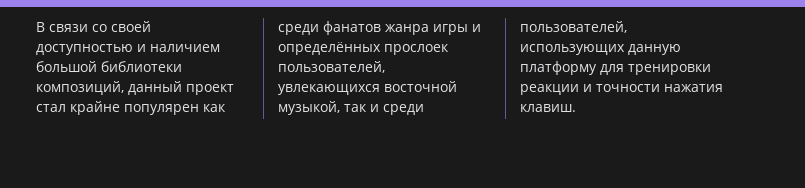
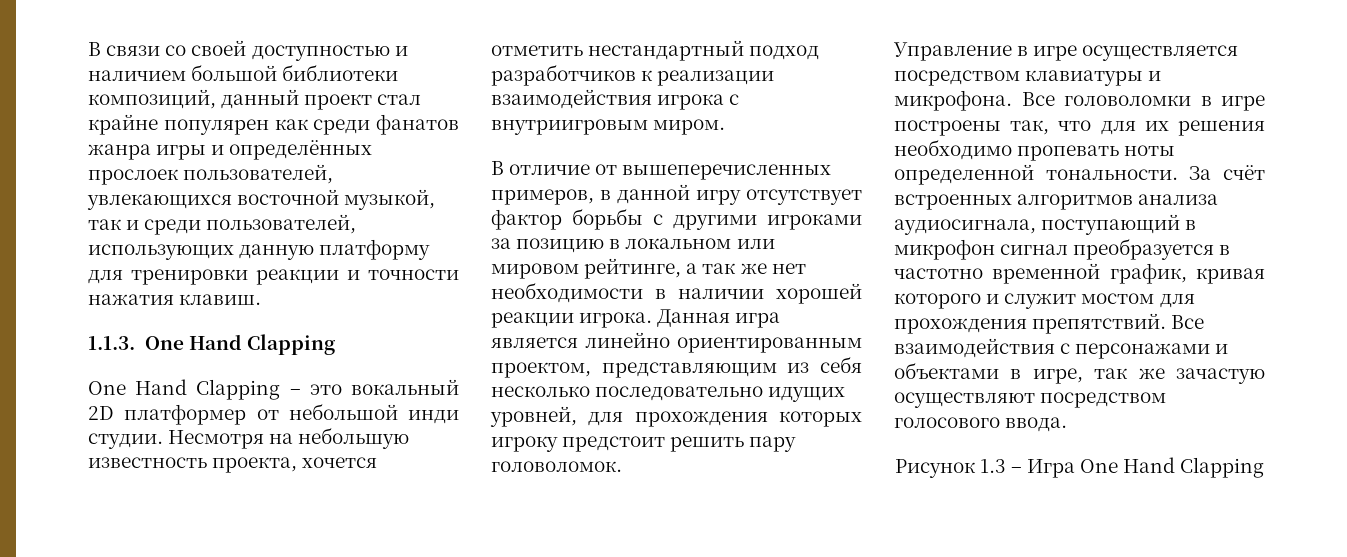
(576, 108) none -> [88,334,335,355] [88,379,460,400] [88,403,459,425] [88,427,410,449] [88,457,378,473] [491,40,820,61] [491,64,775,86] [491,89,740,110] [491,119,726,135] [491,161,832,180] [491,184,862,205] [491,208,862,230] [491,238,775,253] [491,258,806,279] [491,282,862,304] [491,309,781,328] [491,332,862,353] [491,356,862,378] [491,386,846,402] [490,406,862,427] [491,436,797,452] [491,461,622,472] [893,42,1239,61] [894,70,1162,86] [894,90,1265,111] [894,120,1265,136] [894,139,1176,161] [894,164,1265,185] [894,194,1219,210] [894,214,1197,235] [894,238,1231,260] [894,263,1265,284] [894,293,1195,309] [894,313,1205,334] [894,338,1229,359] [894,362,1265,384] [894,392,1167,408] [894,417,1068,432] [894,457,1265,478] // 1.1.3. One Hand Clapping // One Hand Clapping – это вокальный 2D платформер от небольшой инди студии. Несмотря на небольшую известность проекта, хочется отметить нестандартный подход разработчиков к реализации взаимодействия игрока с внутриигровым миром. // В отличие от вышеперечисленных примеров, в данной игру отсутствует фактор борьбы с другими игроками за позицию в локальном или мировом рейтинге, а так же нет необходимости в наличии хорошей реакции игрока. Данная игра является линейно ориентированным проектом, представляющим из себя несколько последовательно идущих уровней, для прохождения которых игроку предстоит решить пару головоломок. // Управление в игре осуществляется посредством клавиатуры и микрофона. Все головоломки в игре построены так, что для их решения необходимо пропевать ноты определенной тональности. За счёт встроенных алгоритмов анализа аудиосигнала, поступающий в микрофон сигнал преобразуется в частотно временной график, кривая которого и служит мостом для прохождения препятствий. Все взаимодействия с персонажами и объектами в игре, так же зачастую осуществляют посредством голосового ввода. // Рисунок 1.3 – Игра One Hand Clapping

